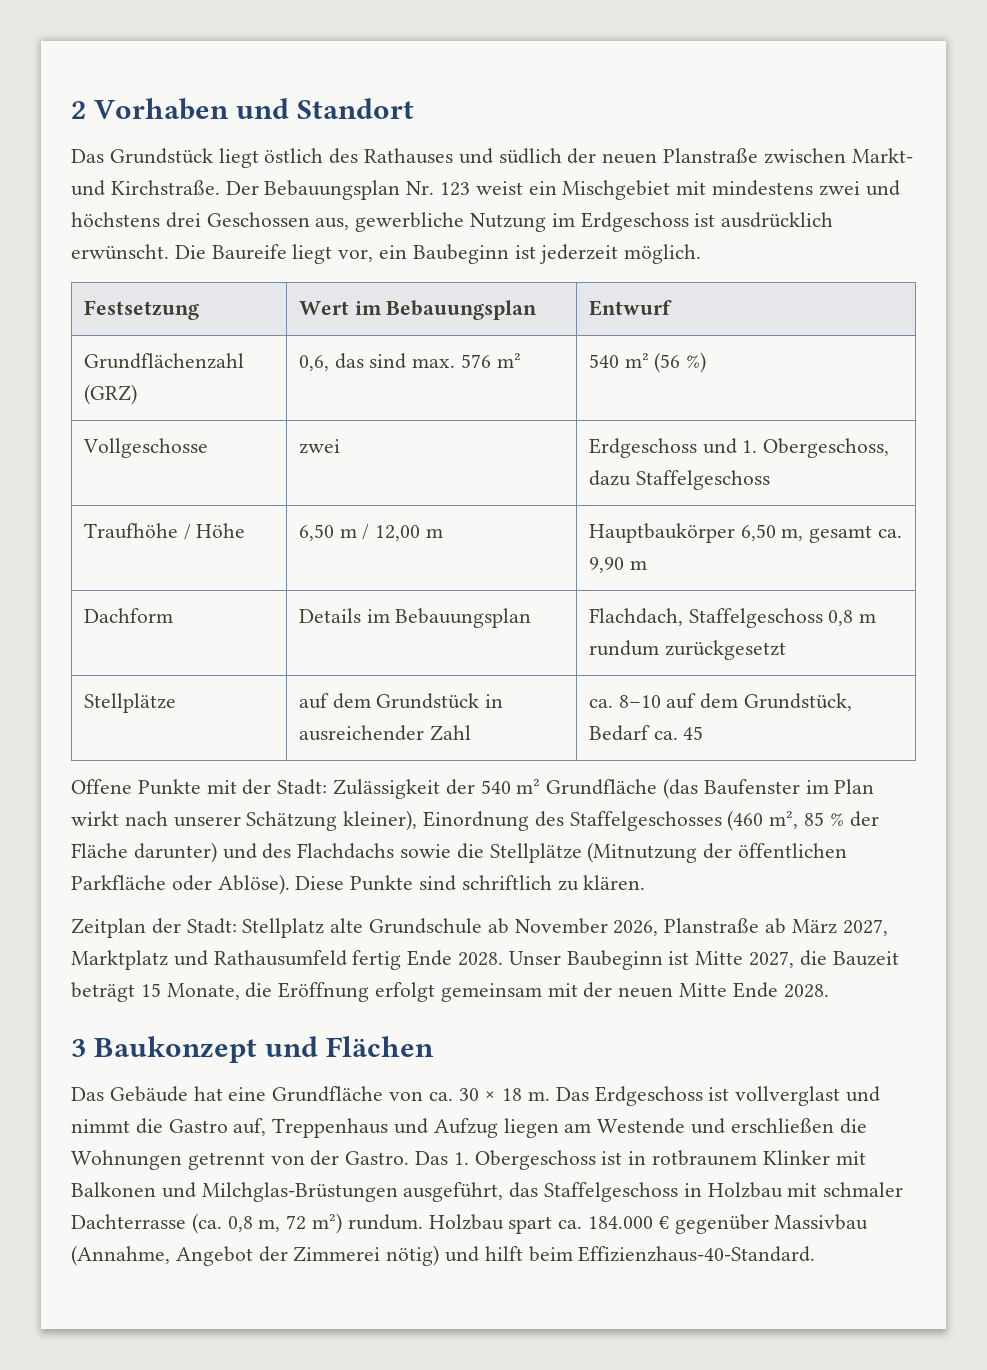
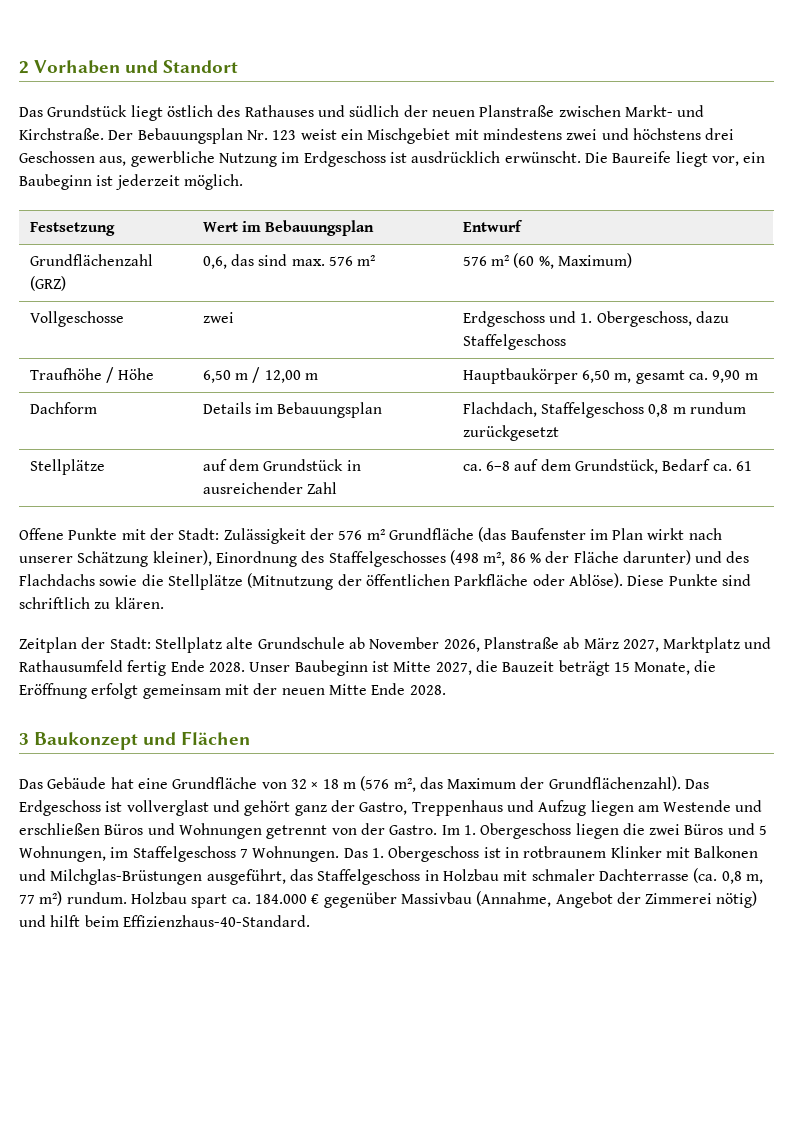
[588,352,707,373] 540 m² (56 %) -> [462,253,633,269] 576 m² (60 %, Maximum)
[618,695,661,708] 8–10 -> [486,461,511,471] 6–8
[683,726,704,740] 45 -> [736,461,753,471] 61
[480,780,511,794] 540 -> [338,530,363,540] 576
[727,810,825,831] (460 m², 85 -> [449,550,526,566] (498 m², 86
[428,1088,551,1101] ca. 30 × 18 m. -> [290,776,681,792] 32 × 18 m (576 m², das Maximum der Grundflächenzahl).
[71,1118,267,1136] nimmt die Gastro auf, -> [244,800,408,816] gehört ganz der Gastro,
[839,1118,867,1134] die -> [104,823,175,835] Büros und
(410, 1158) none -> [441,823,768,839] [19,846,340,862] Im 1. Obergeschoss liegen die zwei Büros und 5 Wohnungen, im Staffelgeschoss 7 Wohnungen.
[286,1215,307,1230] 72 -> [19,895,35,904] 77

